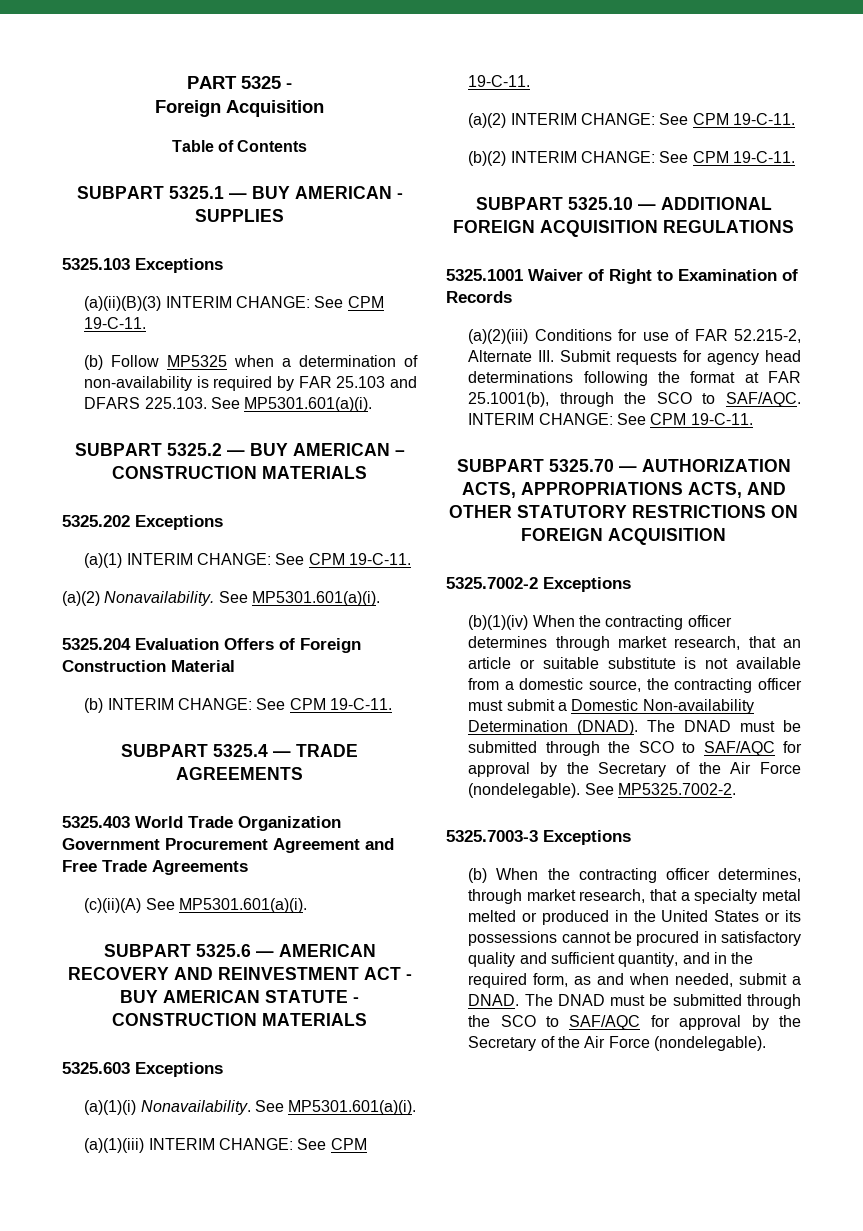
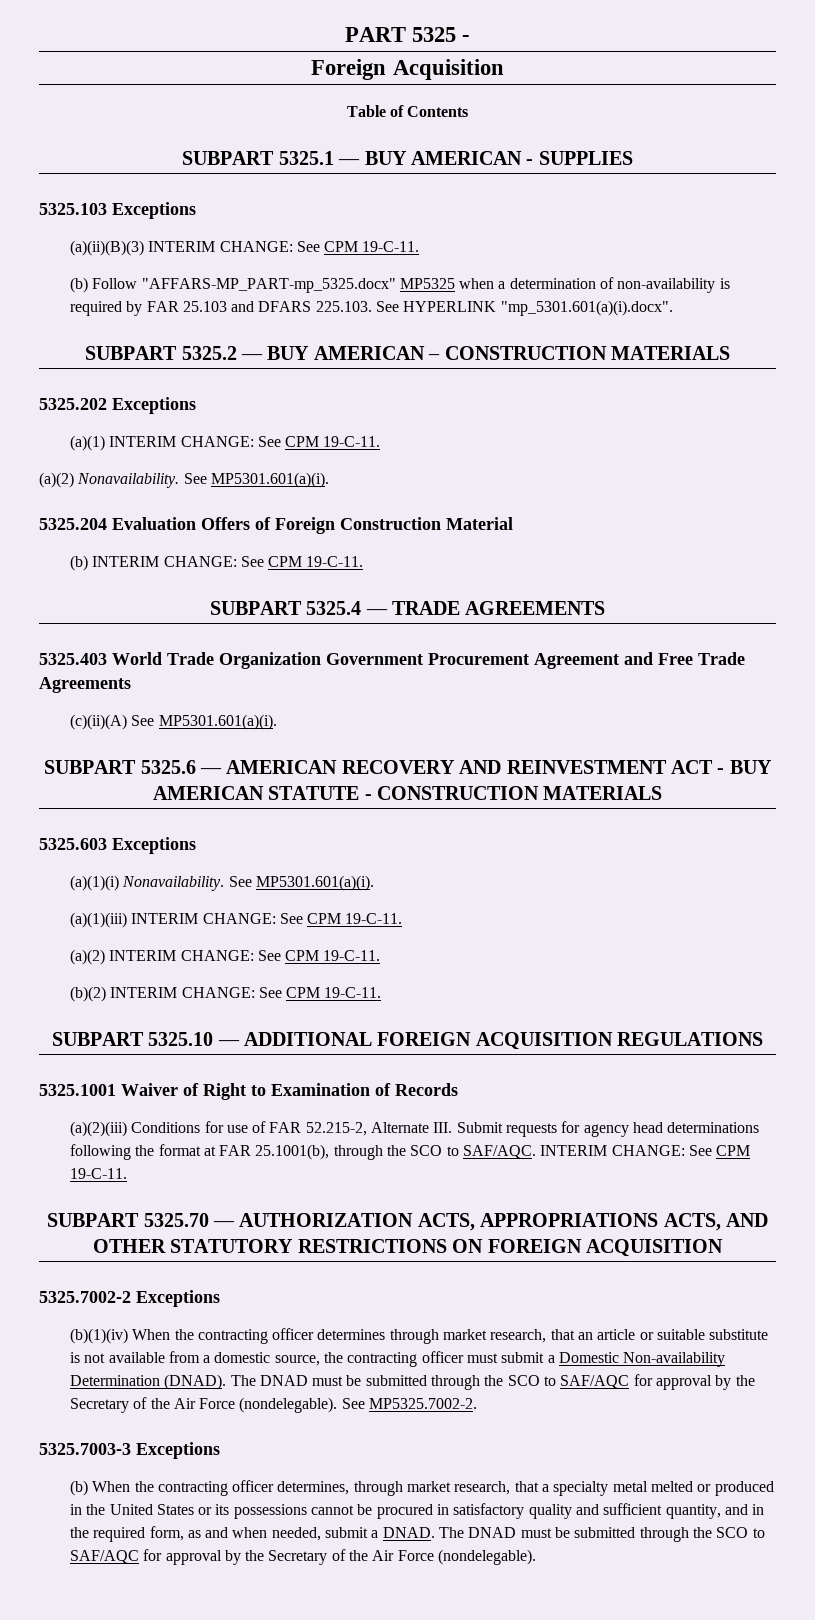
(160, 361) none -> [141,278,396,293] "AFFARS-MP_PART-mp_5325.docx"
[244,397,373,412] MP5301.601(a)(i). -> [403,300,673,316] HYPERLINK "mp_5301.601(a)(i).docx".

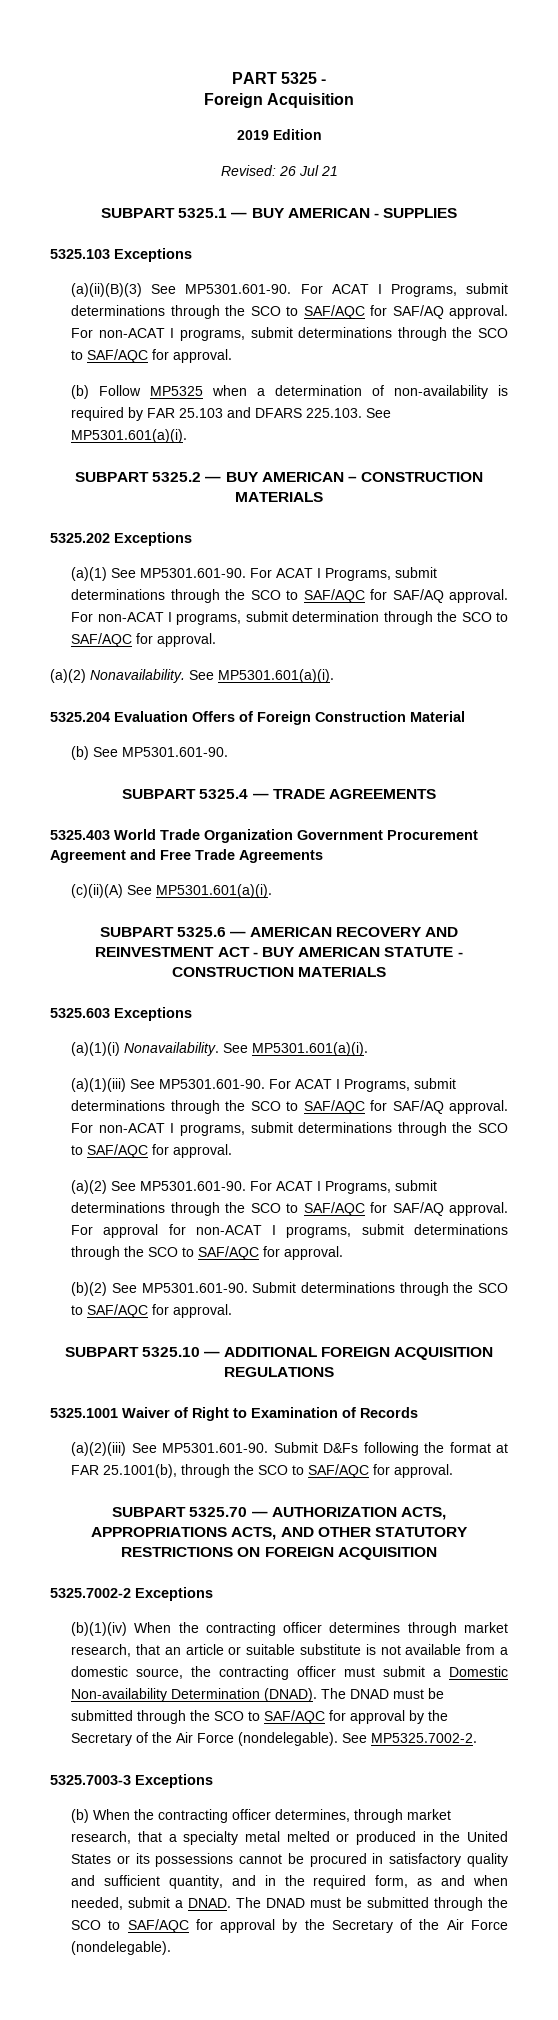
[346,105,469,117] Table of Contents -> [236,129,322,140] [220,165,338,176] 2019 Edition // Revised: 26 Jul 21
[148,241,420,252] INTERIM CHANGE: See CPM 19-C-11. -> [151,283,509,297] [71,305,508,319] [71,327,508,341] [71,349,233,363] See MP5301.601-90. For ACAT I Programs, submit determinations through the SCO to SAF/AQC for SAF/AQ approval. For non-ACAT I programs, submit determinations through the SCO to SAF/AQC for approval.
[141,278,396,293] "AFFARS-MP_PART-mp_5325.docx" -> (142, 390) none
[403,300,673,316] HYPERLINK "mp_5301.601(a)(i).docx". -> [71,429,188,443] MP5301.601(a)(i).
[109,436,381,447] INTERIM CHANGE: See CPM 19-C-11. -> [111,567,438,581] [71,589,508,603] [71,611,508,625] [71,633,217,647] See MP5301.601-90. For ACAT I Programs, submit determinations through the SCO to SAF/AQC for SAF/AQ approval. For non-ACAT I programs, submit determination through the SCO to SAF/AQC for approval.
[92,556,364,567] INTERIM CHANGE: See CPM 19-C-11. -> [93,747,229,757] See MP5301.601-90.
[131,913,403,924] [69,949,381,965] [69,986,382,1002] INTERIM CHANGE: See CPM 19-C-11. // (a)(2) INTERIM CHANGE: See CPM 19-C-11. // (b)(2) INTERIM CHANGE: See CPM 19-C-11. -> [130,1078,457,1092] [71,1100,508,1114] [71,1122,508,1136] [71,1144,233,1158] [71,1180,438,1194] [71,1202,508,1216] [71,1224,508,1238] [71,1246,344,1260] [71,1282,508,1296] [71,1304,233,1318] See MP5301.601-90. For ACAT I Programs, submit determinations through the SCO to SAF/AQC for SAF/AQ approval. For non-ACAT I programs, submit determinations through the SCO to SAF/AQC for approval. // (a)(2) See MP5301.601-90. For ACAT I Programs, submit determinations through the SCO to SAF/AQC for SAF/AQ approval. For approval for non-ACAT I programs, submit determinations through the SCO to SAF/AQC for approval. // (b)(2) See MP5301.601-90. Submit determinations through the SCO to SAF/AQC for approval.
[131,1121,760,1137] Conditions for use of FAR 52.215-2, Alternate III. Submit requests for agency head determinations -> [131,1442,359,1453] See MP5301.601-90. Submit D&Fs
[463,1145,751,1159] [69,1168,127,1179] SAF/AQC. INTERIM CHANGE: See CPM 19-C-11. -> [308,1464,454,1478] SAF/AQC for approval.

